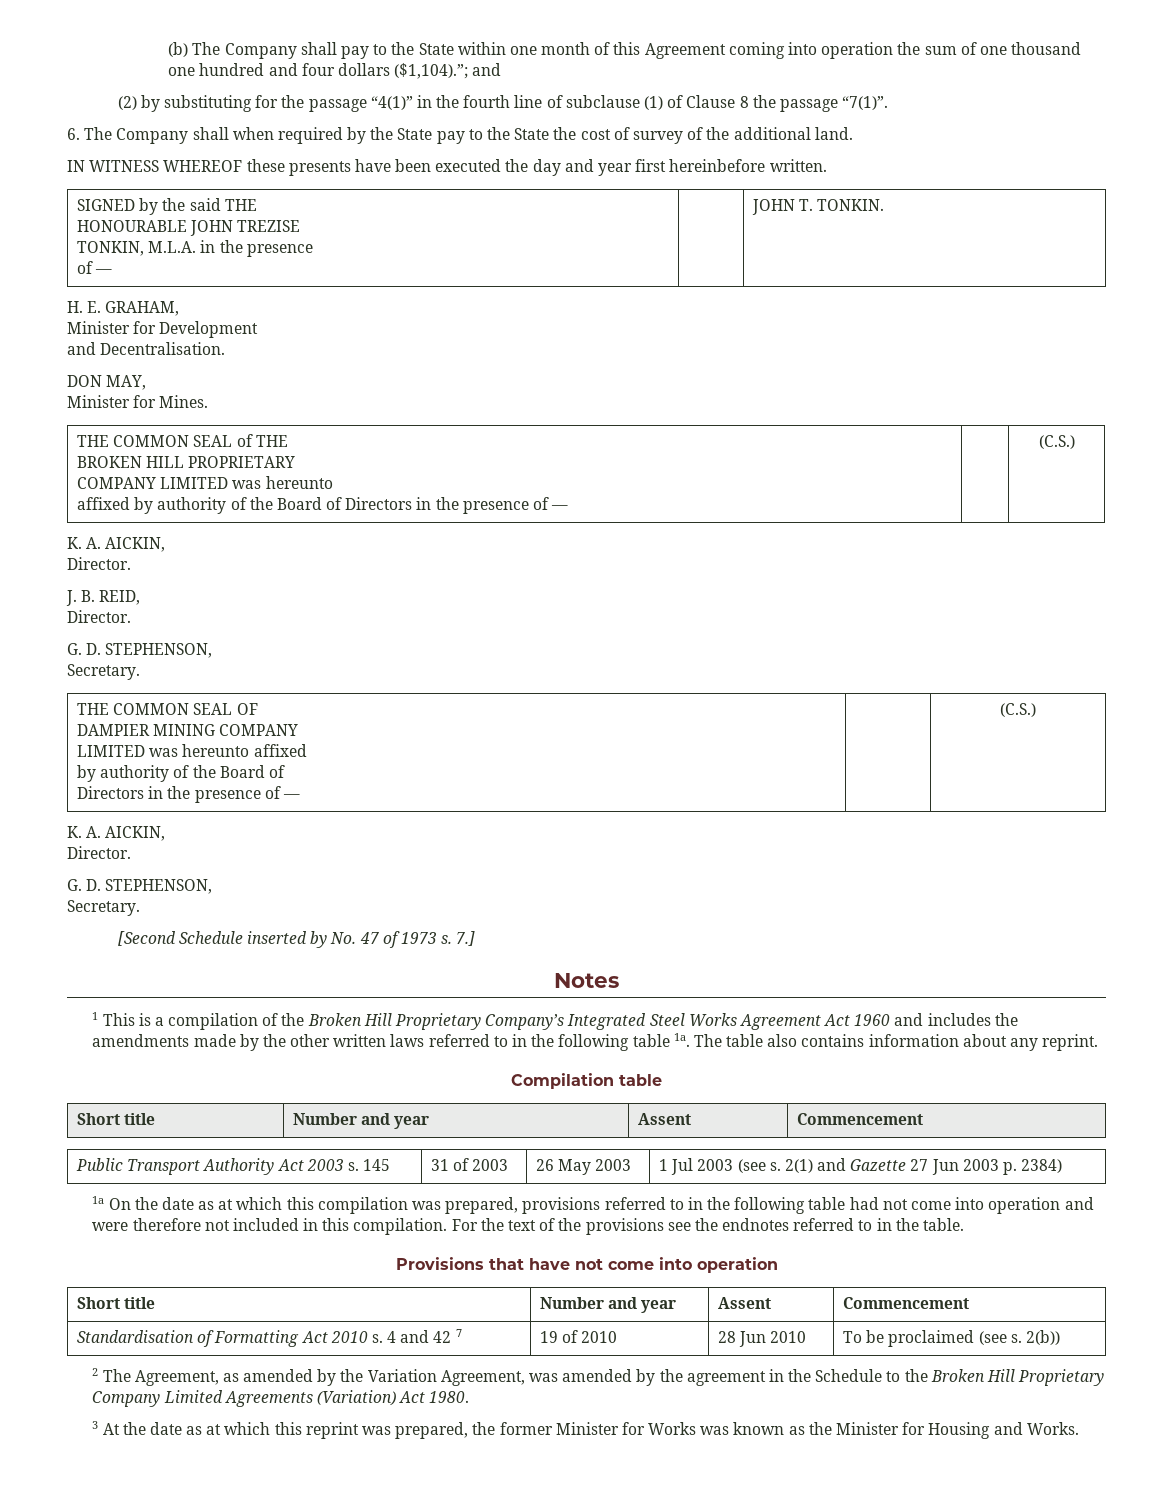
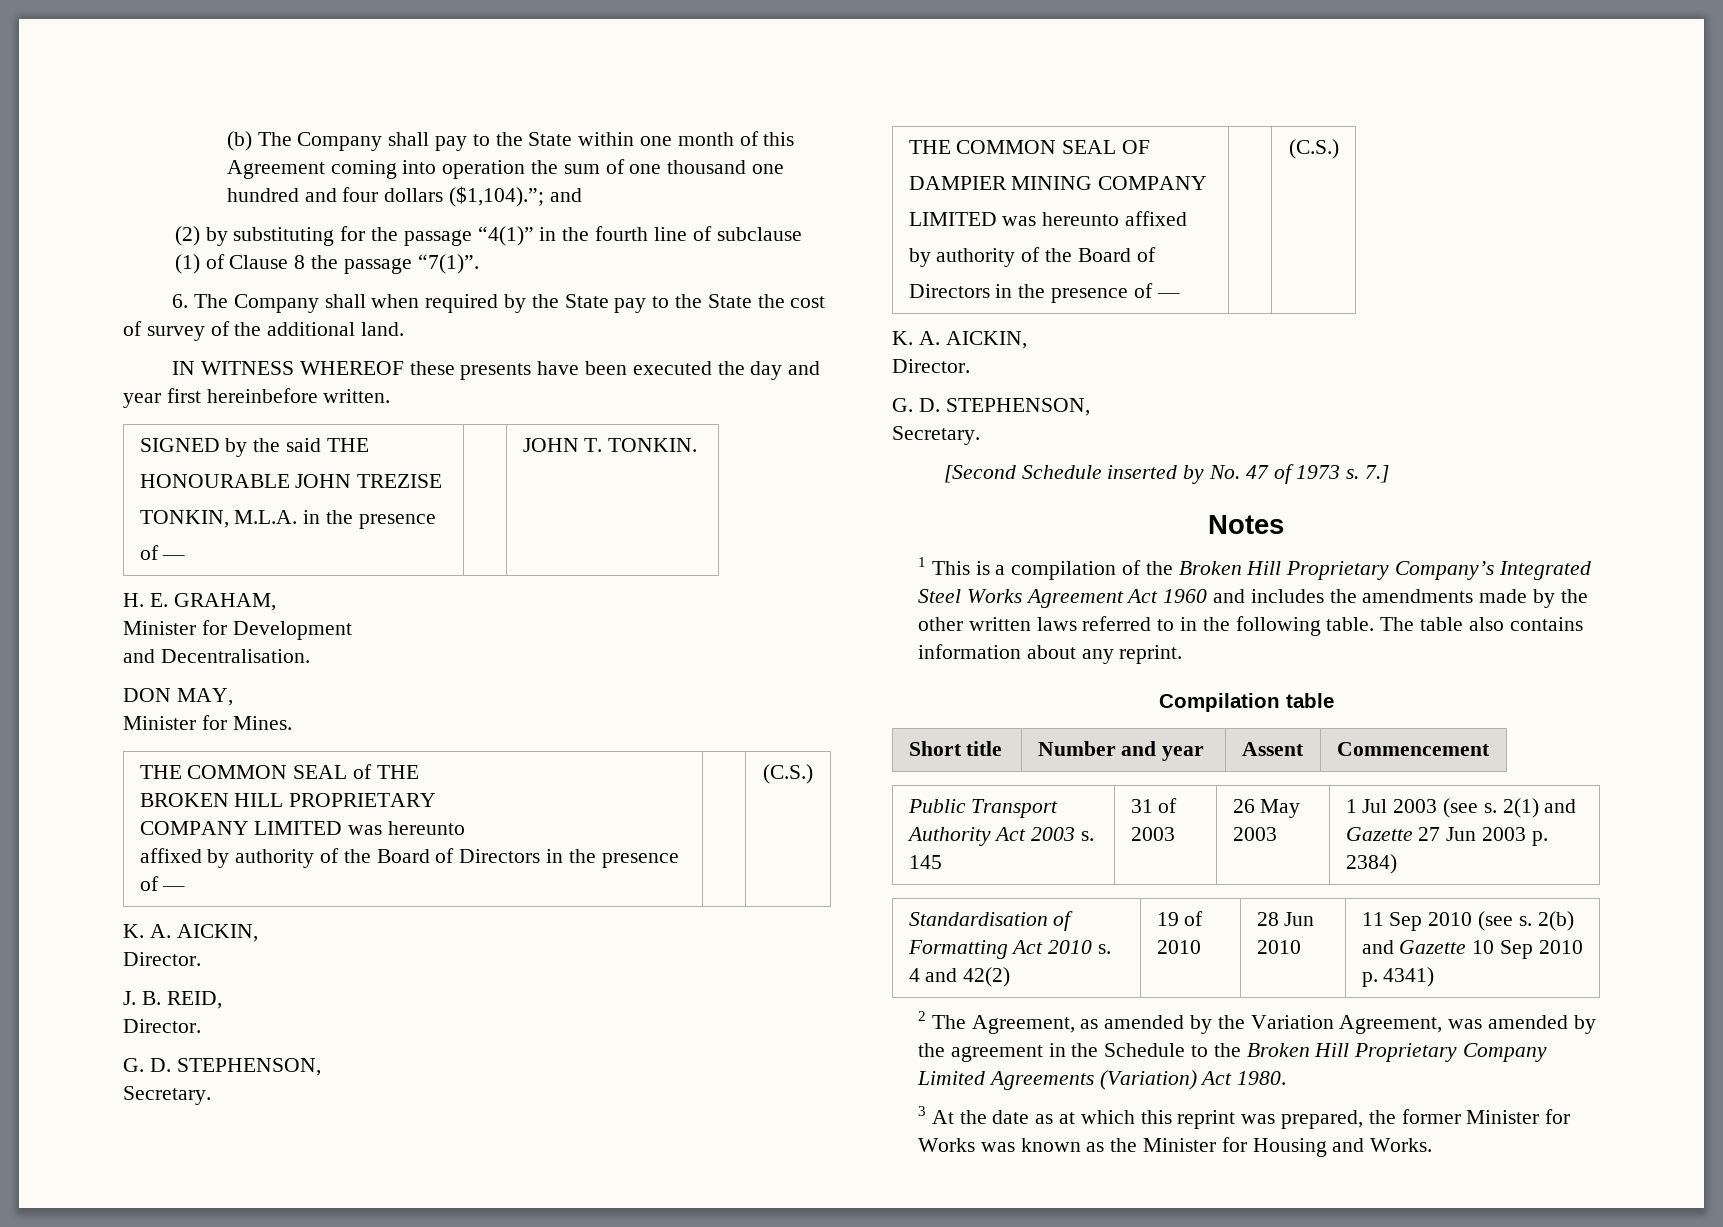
[632,1033,690,1047] table 1a. -> [1326,617,1375,631] table.
[92,1196,1094,1214] [92,1218,965,1235] [395,1257,778,1273] [76,1297,156,1309] [539,1297,677,1313] [717,1297,771,1309] [842,1297,969,1309] // 1a On the date as at which this compilation was prepared, provisions referred to in the following table had not come into operation and were therefore not included in this compilation. For the text of the provisions see the endnotes referred to in the table. // Provisions that have not come into operation // Short title | Number and year | Assent | Commencement -> (1397, 864) none
[433,1329,462,1343] 42 7 -> [963,967,1011,987] 42(2)
[842,1330,1060,1347] To be proclaimed (see s. 2(b)) -> [1361,911,1574,931] [1361,940,1583,959] [1361,967,1435,987] 11 Sep 2010 (see s. 2(b) and Gazette 10 Sep 2010 p. 4341)

